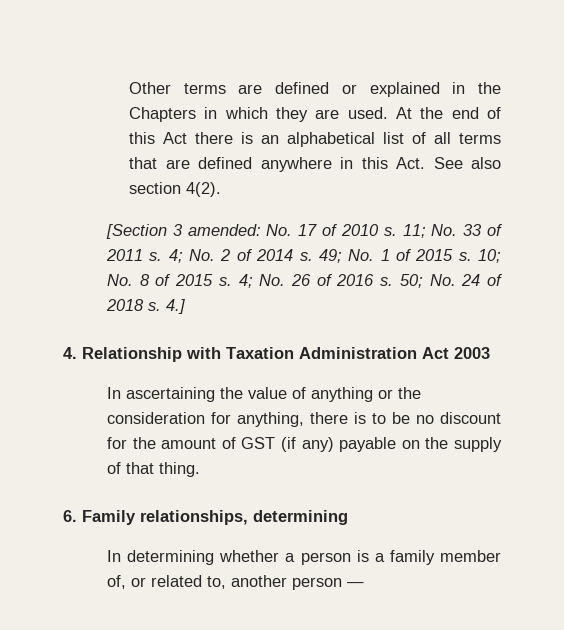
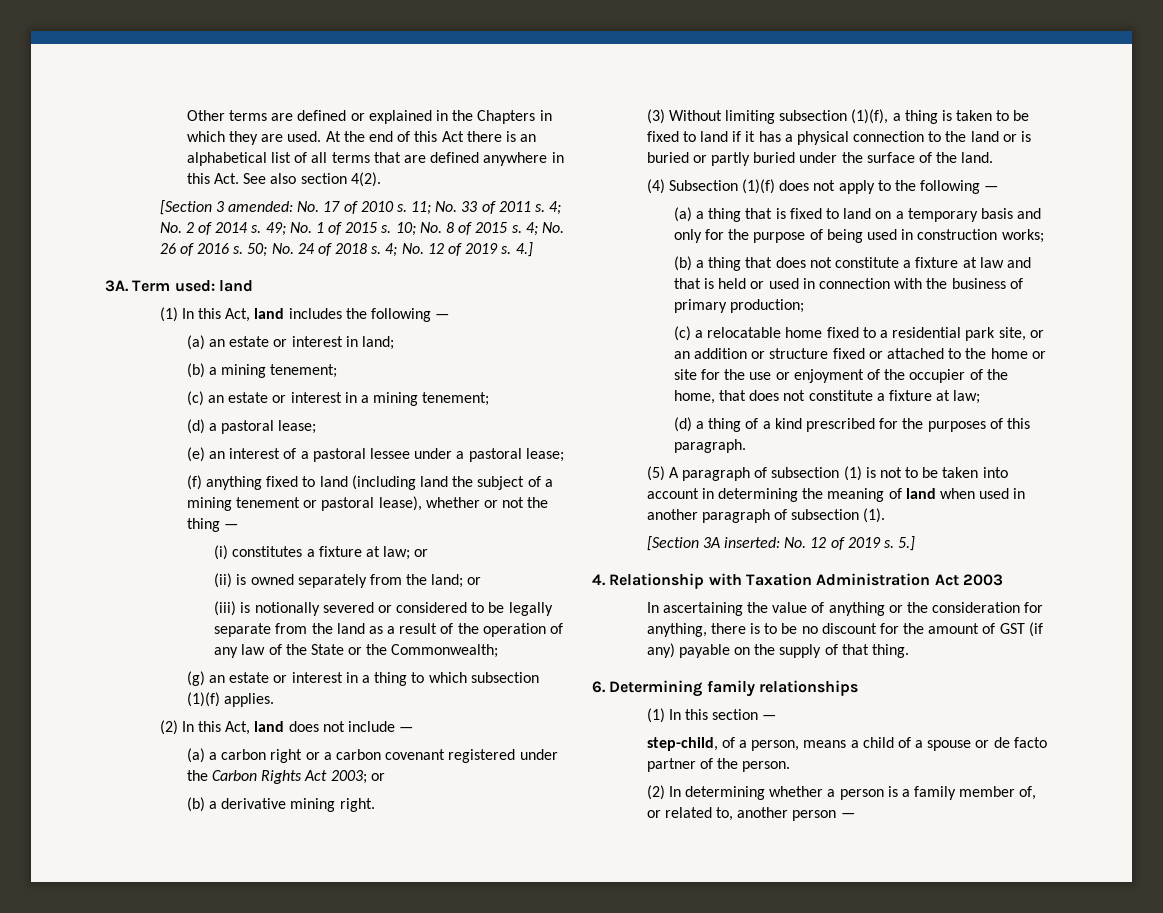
[166,299,186,314] 4.] -> [385,242,533,257] [105,280,253,292] [159,307,450,322] [186,335,394,350] [186,363,338,378] [186,391,490,406] [186,419,317,434] [186,447,564,462] [186,475,553,490] [186,496,549,511] [186,518,239,532] [214,545,429,560] [214,573,482,588] [214,601,553,616] [214,623,563,637] [214,644,499,658] [186,671,539,686] [186,692,275,707] [159,720,414,735] [186,748,558,763] [186,770,385,784] [186,797,375,812] [646,109,1030,124] [646,131,1031,145] [646,152,994,166] [646,179,999,194] [673,207,1042,222] [673,229,1044,243] [673,256,1031,271] [673,278,1023,289] [673,299,805,313] [673,326,1044,341] [673,348,1046,359] [673,369,1008,383] [673,390,981,404] [673,417,1030,432] [673,439,746,453] [646,466,1008,481] [646,488,1026,502] [646,508,886,523] [646,536,916,551] 4; No. 12 of 2019 s. 4.] // 3A. Term used: land // (1) In this Act, land includes the following — // (a) an estate or interest in land; // (b) a mining tenement; // (c) an estate or interest in a mining tenement; // (d) a pastoral lease; // (e) an interest of a pastoral lessee under a pastoral lease; // (f) anything fixed to land (including land the subject of a mining tenement or pastoral lease), whether or not the thing — // (i) constitutes a fixture at law; or // (ii) is owned separately from the land; or // (iii) is notionally severed or considered to be legally separate from the land as a result of the operation of any law of the State or the Commonwealth; // (g) an estate or interest in a thing to which subsection (1)(f) applies. // (2) In this Act, land does not include — // (a) a carbon right or a carbon covenant registered under the Carbon Rights Act 2003; or // (b) a derivative mining right. // (3) Without limiting subsection (1)(f), a thing is taken to be fixed to land if it has a physical connection to the land or is buried or partly buried under the surface of the land. // (4) Subsection (1)(f) does not apply to the following — // (a) a thing that is fixed to land on a temporary basis and only for the purpose of being used in construction works; // (b) a thing that does not constitute a fixture at law and that is held or used in connection with the business of primary production; // (c) a relocatable home fixed to a residential park site, or an addition or structure fixed or attached to the home or site for the use or enjoyment of the occupier of the home, that does not constitute a fixture at law; // (d) a thing of a kind prescribed for the purposes of this paragraph. // (5) A paragraph of subsection (1) is not to be taken into account in determining the meaning of land when used in another paragraph of subsection (1). // [Section 3A inserted: No. 12 of 2019 s. 5.]
[82,510,348,525] Family relationships, determining // -> [609,680,858,697] [646,708,777,723] [646,737,1047,751] [646,758,791,772] [646,785,665,800] Determining family relationships // (1) In this section — // step-child, of a person, means a child of a spouse or de facto partner of the person. // (2)

